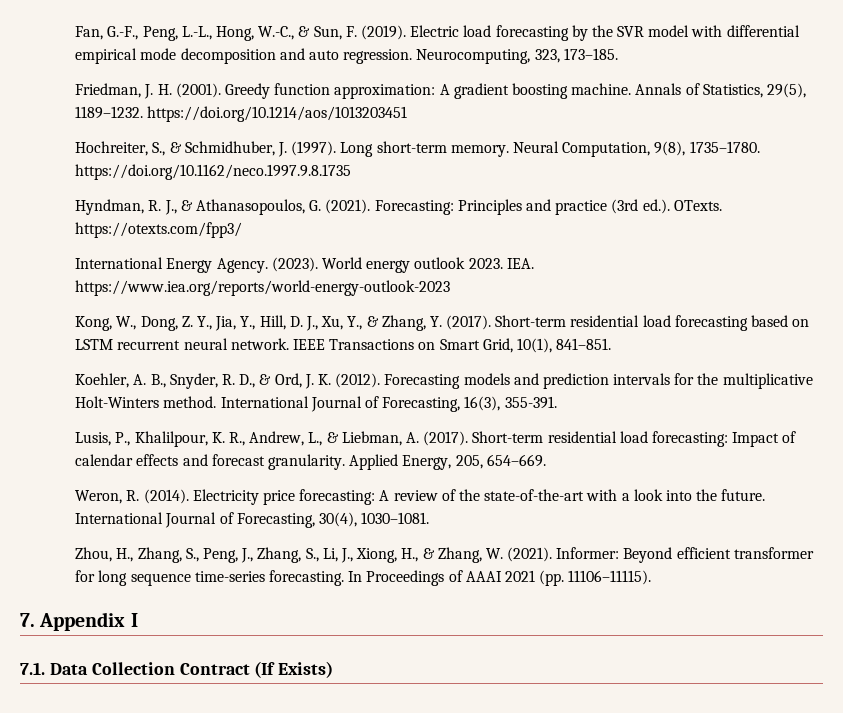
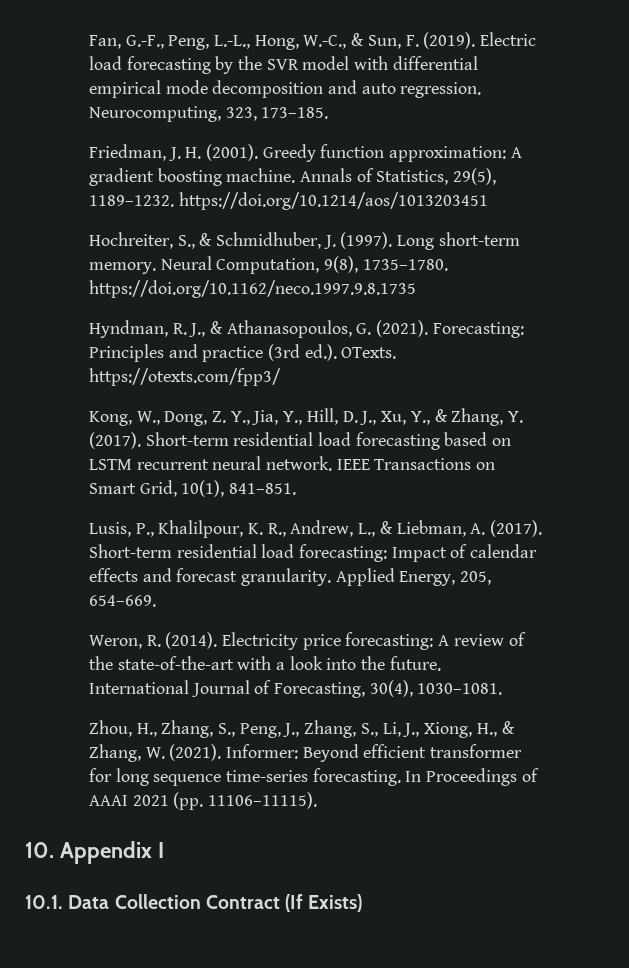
[75,257,534,273] [75,280,451,296] // International Energy Agency. (2023). World energy outlook 2023. IEA. https://www.iea.org/reports/world-energy-outlook-2023 -> (281, 377) none
[75,373,813,389] [75,396,557,412] // Koehler, A. B., Snyder, R. D., & Ord, J. K. (2012). Forecasting models and prediction intervals for the multiplicative Holt-Winters method. International Journal of Forecasting, 16(3), 355-391. -> (296, 489) none
[20,613,35,627] 7. -> [25,842,54,858] 10.
[20,662,45,675] 7.1. -> [25,895,63,909] 10.1.

